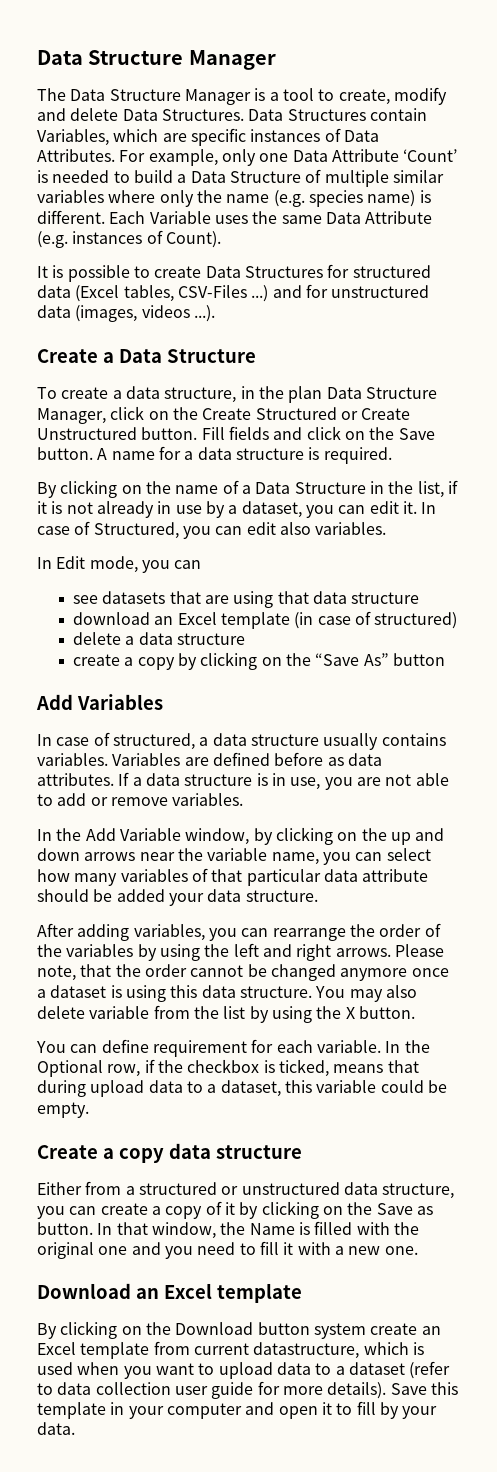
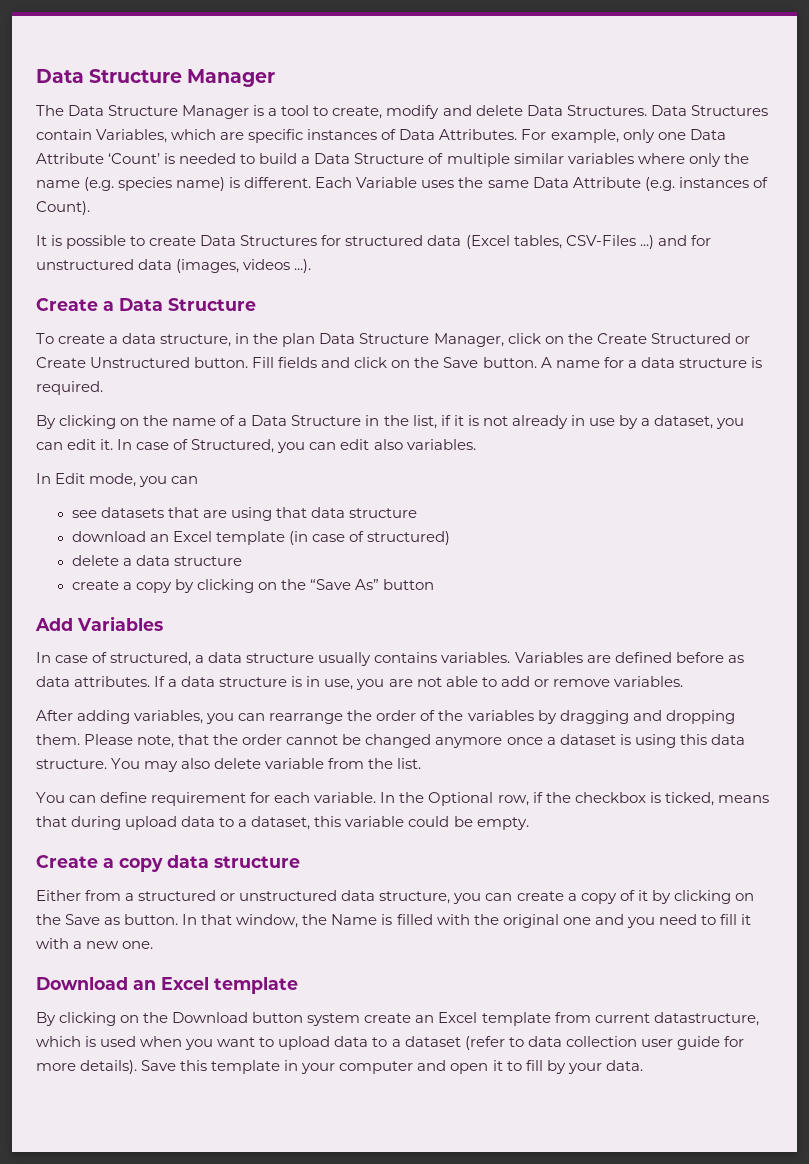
[37,827,445,845] [37,848,431,865] [37,868,429,886] [37,889,318,906] // In the Add Variable window, by clicking on the up and down arrows near the variable name, you can select how many variables of that particular data attribute should be added your data structure. -> (683, 681) none
[159,943,391,961] using the left and right arrows. -> [559,710,735,724] [36,734,80,745] dragging and dropping them.
[223,1006,415,1023] list by using the X button. -> [397,758,422,769] list.

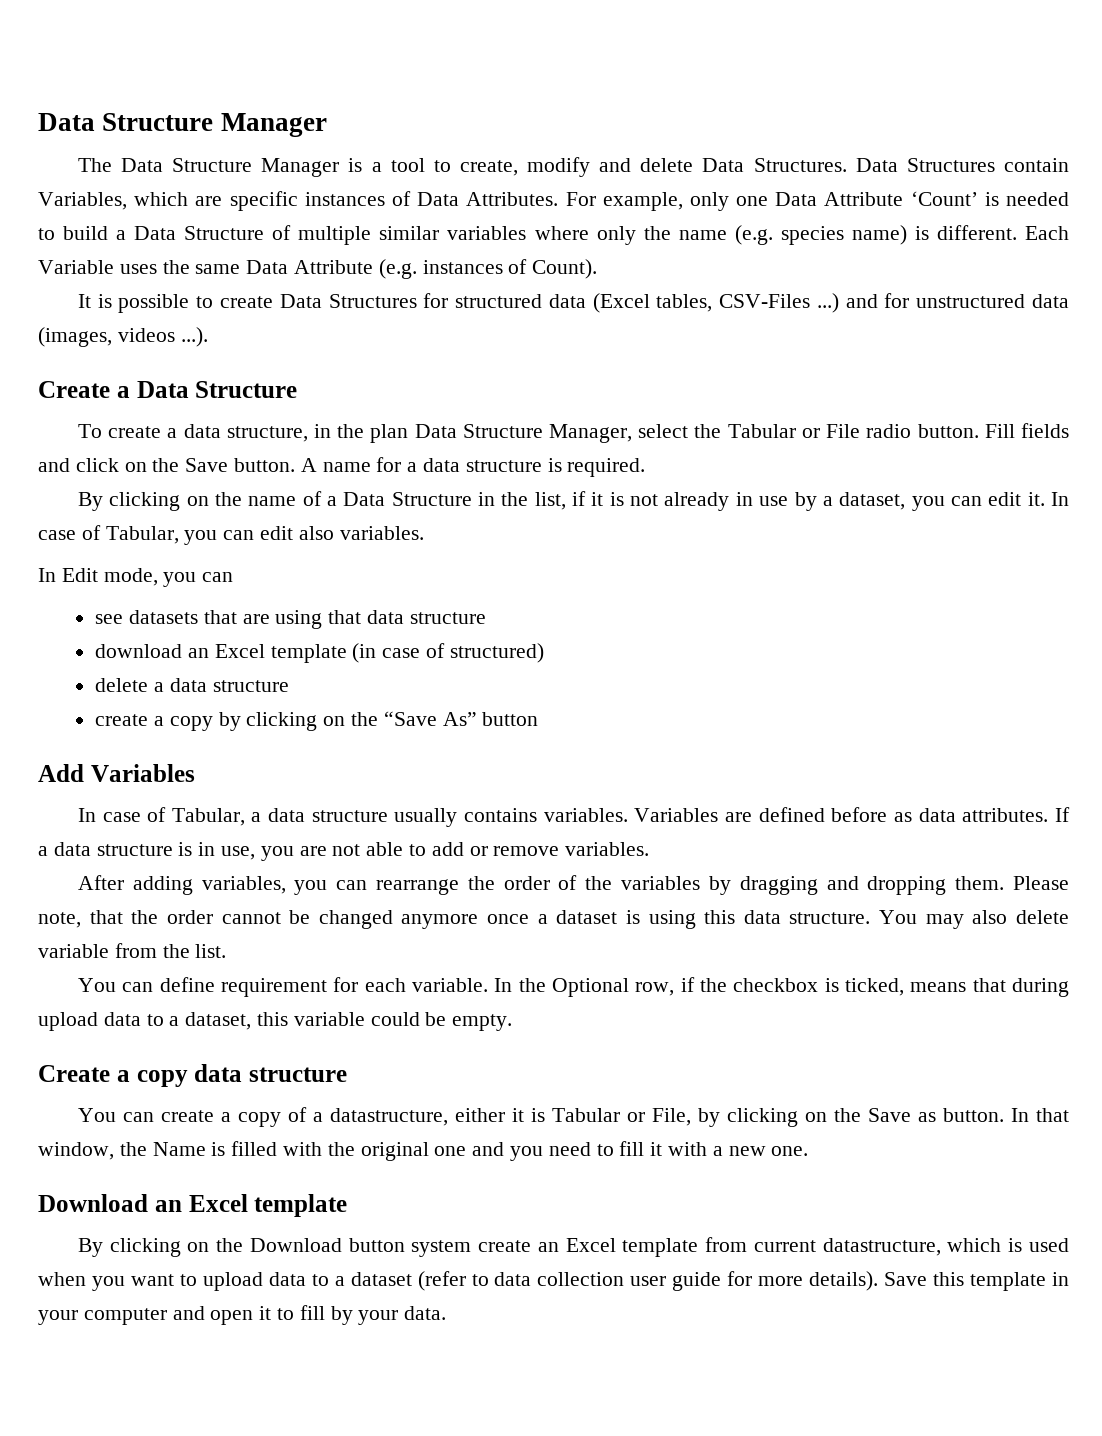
[507,333,750,344] [36,357,191,368] click on the Create Structured or Create Unstructured -> [638,424,912,438] select the Tabular or File radio
[191,439,275,453] Structured, -> [105,526,179,544] Tabular,
[110,652,192,666] structured, -> [171,808,245,826] Tabular,
[36,890,482,904] Either from a structured or unstructured data structure, you -> [77,1108,116,1122] You
[637,890,648,901] it -> [312,1108,691,1126] a datastructure, either it is Tabular or File,

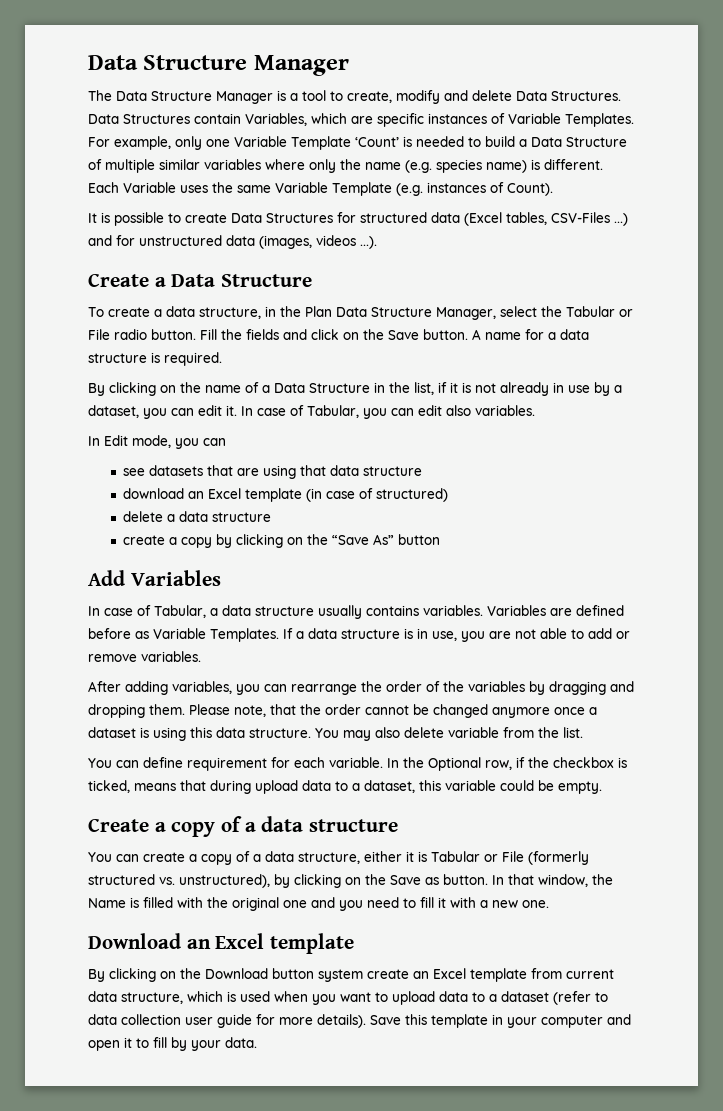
[417,192,559,206] Data Attributes. -> [508,113,634,127] Variable Templates.
[775,192,904,206] Data Attribute -> [234,136,351,150] Variable Template
[246,260,374,274] Data Attribute -> [275,182,392,196] Variable Template
[370,424,409,443] plan -> [305,306,332,317] Plan
(1015, 431) none -> [221,329,242,340] the
[918,808,1049,822] data attributes. -> [153,628,279,642] Variable Templates.
(188, 1078) none -> [221,816,256,832] of a
[329,1108,448,1126] datastructure, -> [265,851,360,864] data structure,
[651,1108,691,1126] File, -> [502,851,589,865] [88,874,270,888] File (formerly structured vs. unstructured),
[822,1238,941,1256] datastructure, -> [88,991,183,1004] data structure,

